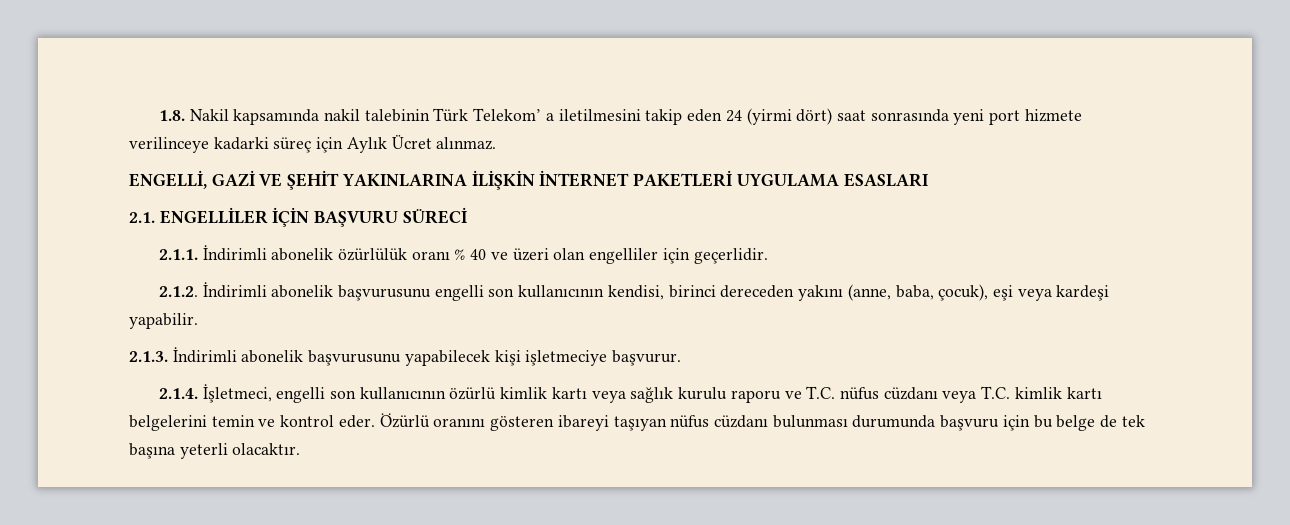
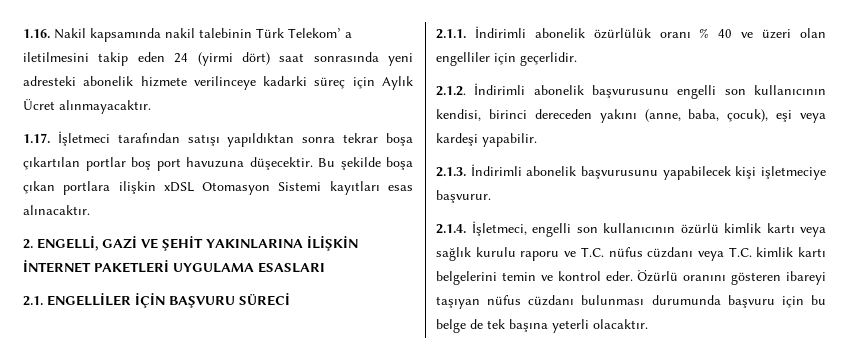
[158,110,185,121] 1.8. -> [23,29,50,38] 1.16.
[989,110,1021,125] port -> [23,76,134,86] adresteki abonelik
[436,137,497,150] alınmaz. // -> [59,100,151,114] [23,131,413,147] [23,157,413,171] [23,181,413,195] [23,205,90,215] [23,239,33,249] alınmayacaktır. // 1.17. İşletmeci tarafından satışı yapıldıktan sonra tekrar boşa çıkartılan portlar boş port havuzuna düşecektir. Bu şekilde boşa çıkan portlara ilişkin xDSL Otomasyon Sistemi kayıtları esas alınacaktır. // 2.

